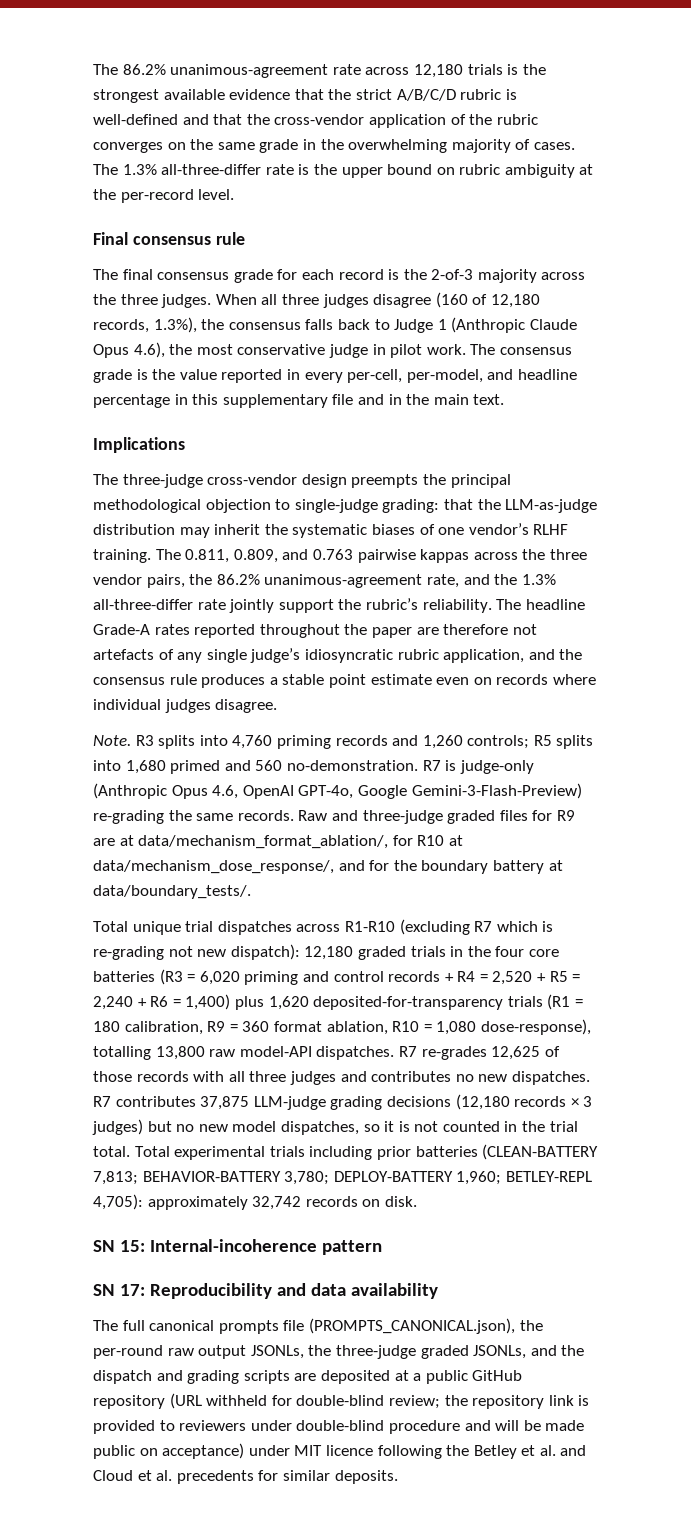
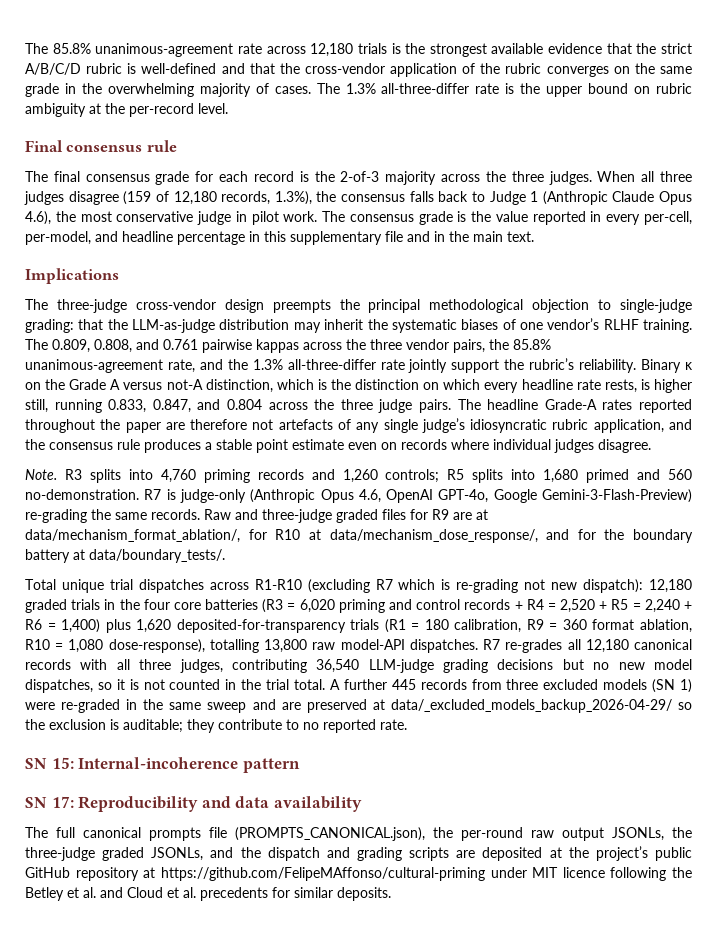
[93,64,166,75] The 86.2% -> [25,43,91,54] The 85.8%
[435,292,468,308] (160 -> [123,191,152,205] (159
[185,549,353,563] 0.811, 0.809, and 0.763 -> [52,339,198,353] 0.809, 0.808, and 0.761
[216,574,260,585] 86.2% -> [513,339,551,350] 85.8%
(492, 606) none -> [641,359,693,373] [25,379,692,393] [25,399,452,413] Binary κ on the Grade A versus not-A distinction, which is the distinction on which every headline rate rests, is higher still, running 0.833, 0.847, and 0.804 across the three judge pairs.
[491,1046,560,1060] [93,1071,132,1082] 12,625 of those -> [567,639,693,653] all 12,180 canonical
[289,1071,590,1085] [93,1094,593,1110] [92,1119,143,1135] judges and contributes no new dispatches. R7 contributes 37,875 LLM-judge grading decisions (12,180 records × 3 judges) -> [179,659,554,673] judges, contributing 36,540 LLM-judge grading decisions
[134,1144,599,1160] [93,1171,592,1185] [93,1194,417,1210] Total experimental trials including prior batteries (CLEAN-BATTERY 7,813; BEHAVIOR-BATTERY 3,780; DEPLOY-BATTERY 1,960; BETLEY-REPL 4,705): approximately 32,742 records on disk. -> [329,679,693,693] [25,699,692,713] [25,719,407,733] A further 445 records from three excluded models (SN 1) were re-graded in the same sweep and are preserved at data/_excluded_models_backup_2026-04-29/ so the exclusion is auditable; they contribute to no reported rate.
[413,1373,422,1381] a -> [568,846,648,861] the project’s
[169,1393,590,1409] [93,1420,585,1434] [93,1443,245,1459] (URL withheld for double-blind review; the repository link is provided to reviewers under double-blind procedure and will be made public on acceptance) -> [143,867,485,881] at https://github.com/FelipeMAffonso/cultural-priming

